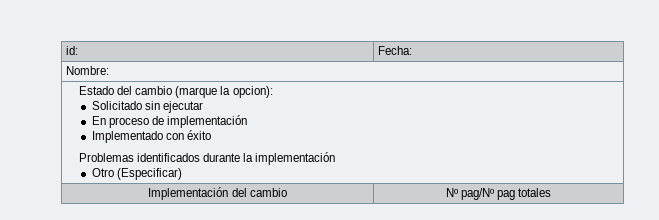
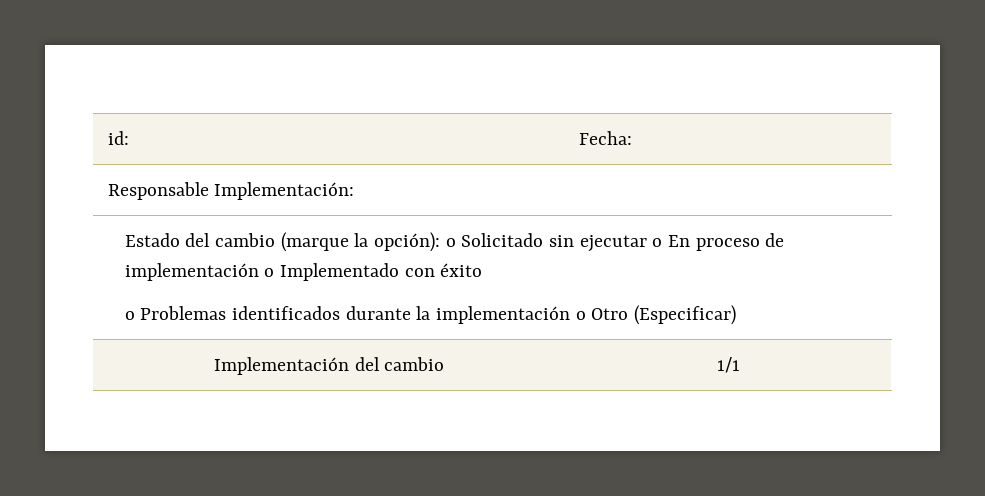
[66,66,110,75] Nombre: -> [107,182,355,200] Responsable Implementación:
[232,86,273,98] opcion): // -> [373,232,456,252] opción): o
(203, 107) // -> [652,238,663,247] o
(247, 121) // -> [264,268,275,277] o
(211, 135) none -> [124,311,135,320] o
(336, 158) // -> [575,311,586,320] o
[445,188,552,200] Nº pag/Nº pag totales -> [716,357,740,373] 1/1

